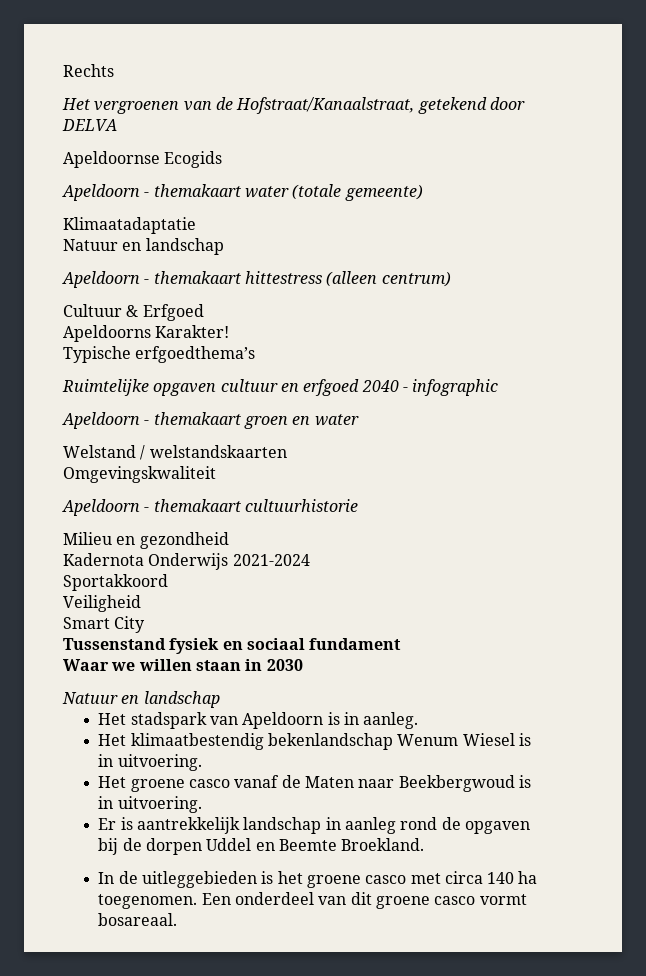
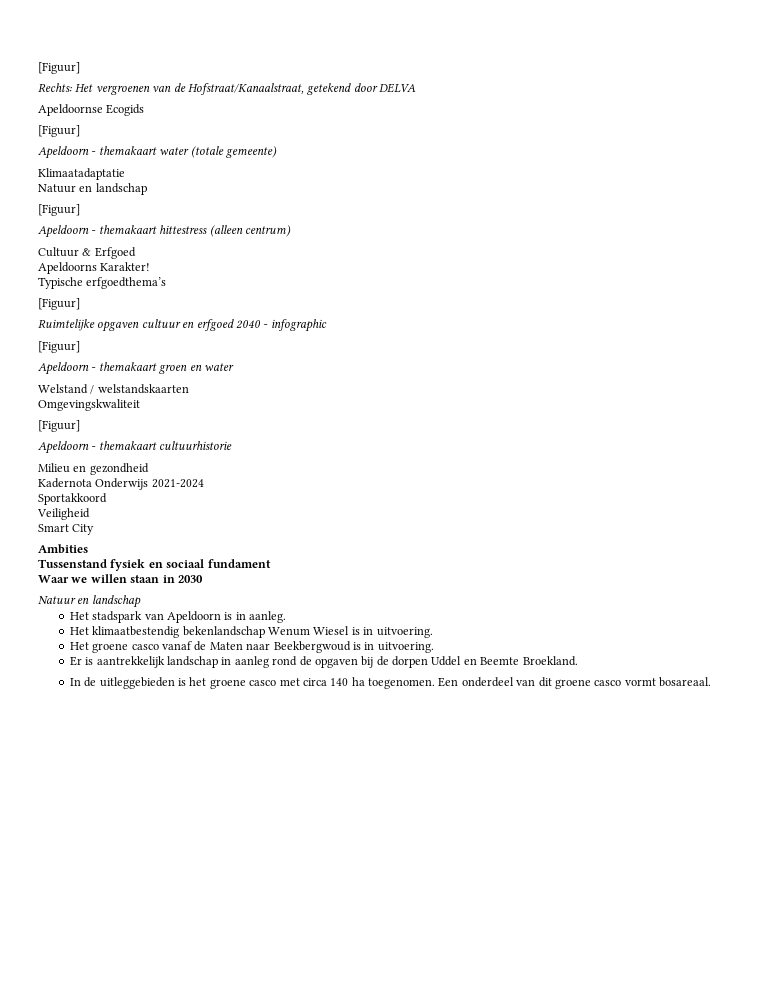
[63,64,114,77] Rechts // -> [38,62,80,74] [38,83,72,92] [Figuur] // Rechts:
(223, 159) none -> [38,125,80,137] // [Figuur]
(224, 246) none -> [38,204,80,216] // [Figuur]
(256, 354) none -> [38,298,80,310] // [Figuur]
(499, 387) none -> [38,341,80,353] // [Figuur]
(216, 474) none -> [38,420,80,432] // [Figuur]
(146, 624) none -> [38,544,88,554] // Ambities

